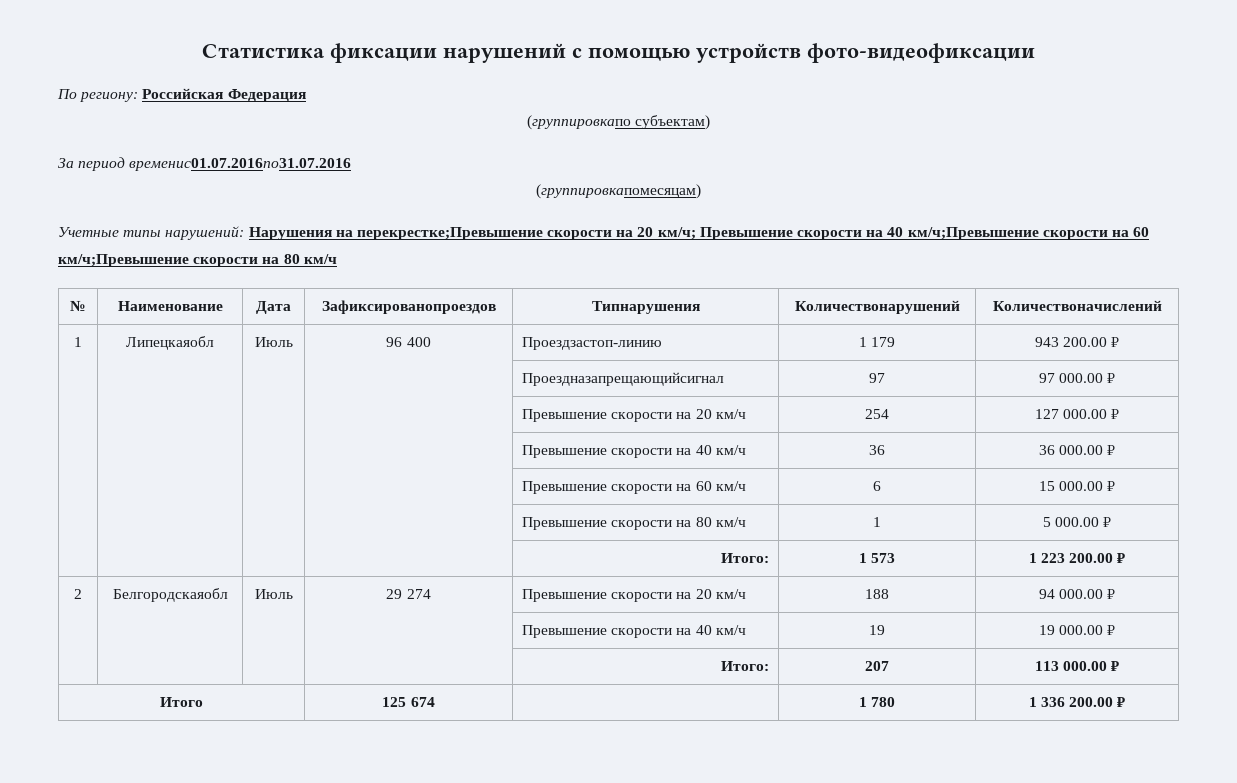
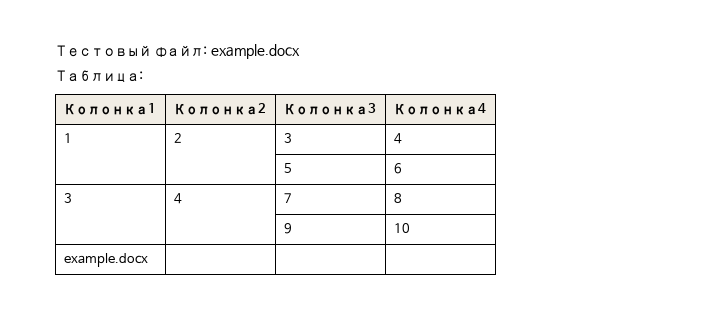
[202,43,1035,63] [57,88,306,102] [526,115,711,130] [58,157,352,171] [536,184,701,199] [58,226,1150,240] [58,254,337,267] [70,300,86,311] [117,301,223,311] [256,301,291,314] [321,300,496,314] [591,301,700,314] [794,300,960,314] [992,300,1162,311] [74,337,82,347] [126,336,214,350] [254,337,293,347] [386,337,431,347] [522,337,663,350] [858,337,896,347] [1034,337,1120,347] [522,372,725,386] [869,373,885,383] [1038,373,1116,383] [522,409,746,422] [865,409,889,419] [1034,409,1120,419] [522,445,746,458] [869,445,885,455] [1038,445,1116,455] [522,481,746,494] [873,481,881,491] [1038,481,1116,491] [522,517,746,530] [873,517,881,527] [1042,517,1112,527] [720,553,769,563] [858,553,896,563] [1028,553,1126,563] [74,589,82,599] [112,588,228,602] [254,589,293,599] [386,589,431,599] [522,589,746,602] [865,589,889,599] [1038,589,1116,599] [522,625,746,638] [869,625,885,635] [1038,625,1116,635] [720,661,769,671] [865,661,889,671] [1034,661,1120,671] [160,697,203,707] [382,697,435,707] [858,697,896,707] [1028,697,1126,707] Статистика фиксации нарушений с помощью устройств фото-видеофиксации // По региону: Российская Федерация // (группировкапо субъектам) // За период временис01.07.2016по31.07.2016 // (группировкапомесяцам) // Учетные типы нарушений: Нарушения на перекрестке;Превышение скорости на 20 км/ч; Превышение скорости на 40 км/ч;Превышение скорости на 60 км/ч;Превышение скорости на 80 км/ч // № | Наименование | Дата | Зафиксированопроездов | Типнарушения | Количествонарушений | Количествоначислений // 1 | Липецкаяобл | Июль | 96 400 | Проездзастоп-линию | 1 179 | 943 200.00 ₽ // | | | | Проездназапрещающийсигнал | 97 | 97 000.00 ₽ // | | | | Превышение скорости на 20 км/ч | 254 | 127 000.00 ₽ // | | | | Превышение скорости на 40 км/ч | 36 | 36 000.00 ₽ // | | | | Превышение скорости на 60 км/ч | 6 | 15 000.00 ₽ // | | | | Превышение скорости на 80 км/ч | 1 | 5 000.00 ₽ // | | | | Итого: | 1 573 | 1 223 200.00 ₽ // 2 | Белгородскаяобл | Июль | 29 274 | Превышение скорости на 20 км/ч | 188 | 94 000.00 ₽ // | | | | Превышение скорости на 40 км/ч | 19 | 19 000.00 ₽ // | | | | Итого: | 207 | 113 000.00 ₽ // Итого | 125 674 | | 1 780 | 1 336 200.00 ₽ -> [55,44,300,59] [55,70,143,83] [63,103,156,115] [173,103,266,115] [283,103,376,115] [393,103,486,115] [63,133,72,143] [173,133,182,143] [283,133,292,143] [393,133,402,144] [283,163,292,173] [393,163,402,174] [63,193,72,203] [173,193,182,204] [283,193,292,203] [393,193,402,203] [283,223,292,234] [393,223,410,233] [63,253,148,267] Тестовый файл: example.docx // Таблица: // Колонка1 | Колонка2 | Колонка3 | Колонка4 // 1 | 2 | 3 | 4 // | | 5 | 6 // 3 | 4 | 7 | 8 // | | 9 | 10 // example.docx | | |

